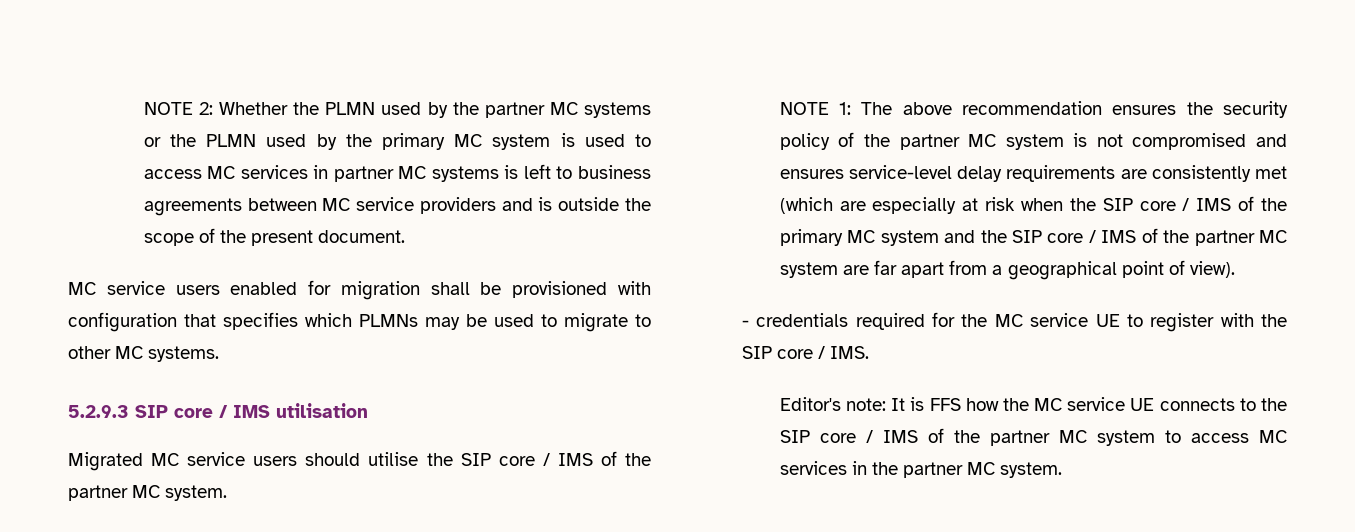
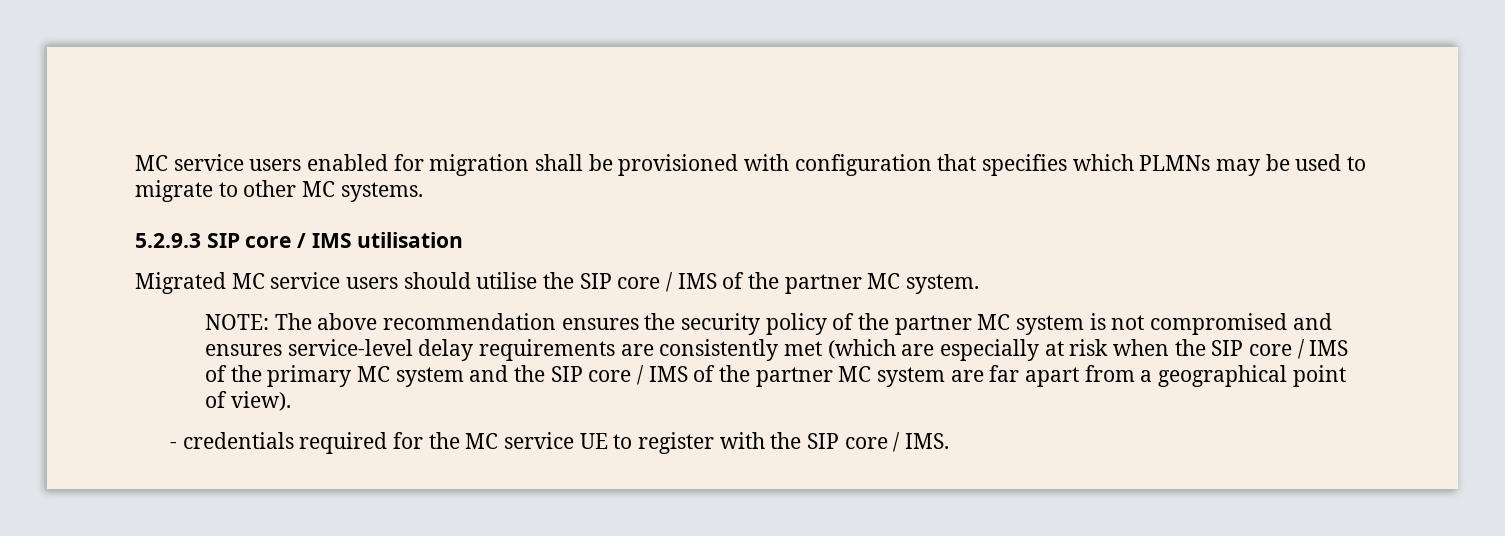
[143,102,651,118] [143,133,651,150] [143,164,651,182] [143,197,651,216] [143,228,406,246] NOTE 2: Whether the PLMN used by the partner MC systems or the PLMN used by the primary MC system is used to access MC services in partner MC systems is left to business agreements between MC service providers and is outside the scope of the present document. // -> (135, 163) none
[779,102,852,115] NOTE 1: -> [204,314,269,330] NOTE:
[779,397,1287,411] [779,428,1287,446] [779,461,1063,478] // Editor's note: It is FFS how the MC service UE connects to the SIP core / IMS of the partner MC system to access MC services in the partner MC system. -> (950, 441) none

